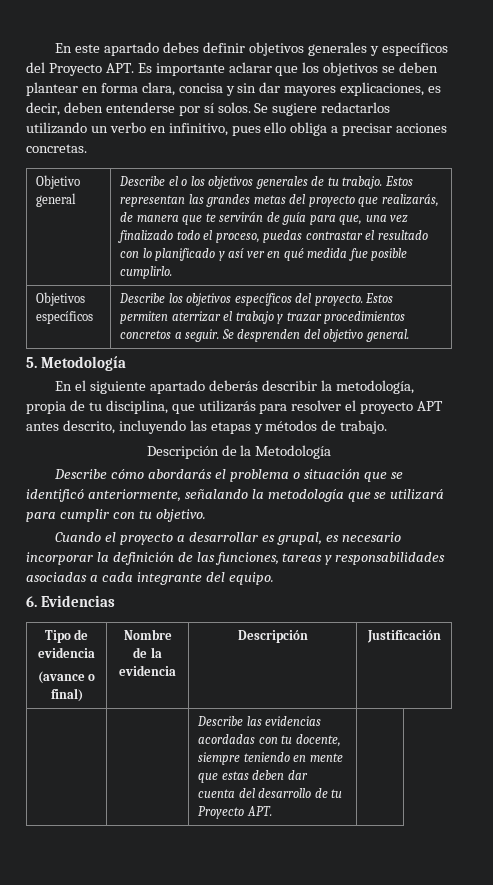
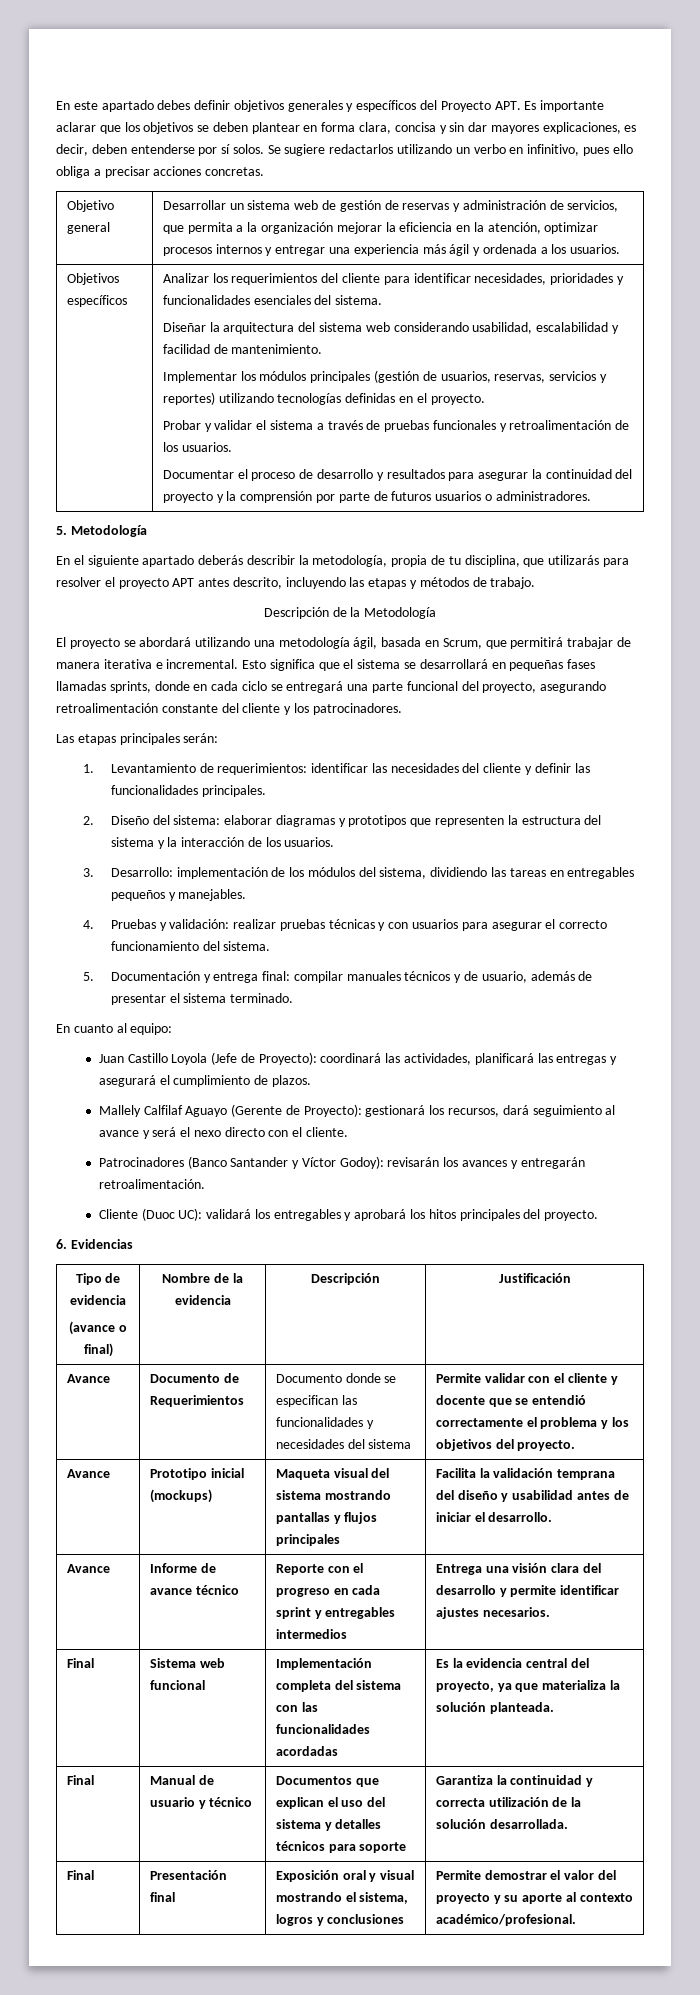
[119,176,413,189] [120,194,439,207] [120,212,409,225] [118,230,428,243] [120,248,408,261] [120,266,173,279] [36,292,86,306] [36,311,94,324] [119,293,394,306] [120,311,406,324] [120,329,409,342] Describe el o los objetivos generales de tu trabajo. Estos representan las grandes metas del proyecto que realizarás, de manera que te servirán de guía para que, una vez finalizado todo el proceso, puedas contrastar el resultado con lo planificado y así ver en qué medida fue posible cumplirlo. // Objetivos específicos | Describe los objetivos específicos del proyecto. Estos permiten aterrizar el trabajo y trazar procedimientos concretos a seguir. Se desprenden del objetivo general. -> [162,200,619,212] [162,222,599,234] [162,244,621,256] [66,273,119,285] [66,295,127,307] [162,273,624,285] [162,295,383,305] [162,322,619,334] [162,344,323,354] [162,370,607,383] [162,392,485,405] [162,420,630,432] [162,442,232,452] [162,469,633,481] [162,491,591,503] Desarrollar un sistema web de gestión de reservas y administración de servicios, que permita a la organización mejorar la eficiencia en la atención, optimizar procesos internos y entregar una experiencia más ágil y ordenada a los usuarios. // Objetivos específicos | Analizar los requerimientos del cliente para identificar necesidades, prioridades y funcionalidades esenciales del sistema. // Diseñar la arquitectura del sistema web considerando usabilidad, escalabilidad y facilidad de mantenimiento. // Implementar los módulos principales (gestión de usuarios, reservas, servicios y reportes) utilizando tecnologías definidas en el proyecto. // Probar y validar el sistema a través de pruebas funcionales y retroalimentación de los usuarios. // Documentar el proceso de desarrollo y resultados para asegurar la continuidad del proyecto y la comprensión por parte de futuros usuarios o administradores.
[54,469,403,482] [26,489,445,502] [26,509,206,522] [55,532,401,545] [26,552,446,565] [26,572,274,585] Describe cómo abordarás el problema o situación que se identificó anteriormente, señalando la metodología que se utilizará para cumplir con tu objetivo. // Cuando el proyecto a desarrollar es grupal, es necesario incorporar la definición de las funciones, tareas y responsabilidades asociadas a cada integrante del equipo. -> [56,637,631,649] [56,659,596,671] [56,681,607,693] [56,703,402,715] [56,733,219,745] [83,763,590,775] [110,785,266,797] [83,815,602,827] [110,837,335,849] [83,867,635,879] [110,889,247,901] [83,919,608,931] [110,941,271,951] [83,971,593,983] [110,993,294,1005] [56,1023,173,1035] [98,1052,618,1065] [98,1075,311,1087] [98,1104,616,1117] [98,1127,349,1139] [98,1156,585,1169] [98,1179,205,1189] [98,1208,599,1221] El proyecto se abordará utilizando una metodología ágil, basada en Scrum, que permitirá trabajar de manera iterativa e incremental. Esto significa que el sistema se desarrollará en pequeñas fases llamadas sprints, donde en cada ciclo se entregará una parte funcional del proyecto, asegurando retroalimentación constante del cliente y los patrocinadores. // Las etapas principales serán: // 1. Levantamiento de requerimientos: identificar las necesidades del cliente y definir las funcionalidades principales. // 2. Diseño del sistema: elaborar diagramas y prototipos que representen la estructura del sistema y la interacción de los usuarios. // 3. Desarrollo: implementación de los módulos del sistema, dividiendo las tareas en entregables pequeños y manejables. // 4. Pruebas y validación: realizar pruebas técnicas y con usuarios para asegurar el correcto funcionamiento del sistema. // 5. Documentación y entrega final: compilar manuales técnicos y de usuario, además de presentar el sistema terminado. // En cuanto al equipo: // Juan Castillo Loyola (Jefe de Proyecto): coordinará las actividades, planificará las entregas y asegurará el cumplimiento de plazos. // Mallely Calfilaf Aguayo (Gerente de Proyecto): gestionará los recursos, dará seguimiento al avance y será el nexo directo con el cliente. // Patrocinadores (Banco Santander y Víctor Godoy): revisarán los avances y entregarán retroalimentación. // Cliente (Duoc UC): validará los entregables y aprobará los hitos principales del proyecto.
[197,716,322,726] [198,734,341,747] [198,752,343,765] [198,770,308,783] [198,788,343,798] [198,806,272,819] | | Describe las evidencias acordadas con tu docente, siempre teniendo en mente que estas deben dar cuenta del desarrollo de tu Proyecto APT. | -> [66,1374,110,1383] [149,1373,239,1383] [149,1395,244,1407] [275,1373,397,1383] [275,1395,357,1407] [275,1417,374,1429] [275,1439,412,1449] [435,1373,618,1385] [435,1395,587,1407] [435,1417,629,1429] [435,1439,576,1451] [66,1469,110,1478] [149,1468,244,1480] [149,1489,212,1503] [275,1468,390,1480] [275,1490,391,1500] [275,1512,378,1524] [275,1534,340,1546] [435,1468,616,1480] [435,1490,629,1502] [435,1512,553,1522] [66,1564,110,1573] [149,1563,216,1573] [149,1585,239,1595] [275,1563,364,1575] [275,1585,381,1597] [275,1607,396,1619] [275,1629,347,1639] [435,1563,601,1575] [435,1585,620,1597] [435,1607,550,1619] [66,1658,94,1668] [149,1658,225,1668] [149,1680,205,1690] [275,1658,372,1670] [275,1680,402,1692] [275,1702,318,1712] [275,1724,370,1734] [275,1746,338,1756] [435,1658,589,1668] [435,1680,620,1692] [435,1702,554,1714] [66,1775,94,1785] [149,1775,214,1785] [149,1797,253,1809] [275,1776,379,1787] [275,1797,386,1809] [275,1819,382,1831] [275,1841,407,1853] [435,1775,594,1787] [435,1797,582,1807] [435,1819,568,1829] [66,1870,94,1880] [149,1870,227,1880] [149,1892,175,1902] [275,1870,415,1882] [275,1892,409,1904] [275,1914,405,1926] [435,1870,616,1880] [435,1892,633,1904] [435,1914,576,1926] Avance | Documento de Requerimientos | Documento donde se especifican las funcionalidades y necesidades del sistema | Permite validar con el cliente y docente que se entendió correctamente el problema y los objetivos del proyecto. // Avance | Prototipo inicial (mockups) | Maqueta visual del sistema mostrando pantallas y flujos principales | Facilita la validación temprana del diseño y usabilidad antes de iniciar el desarrollo. // Avance | Informe de avance técnico | Reporte con el progreso en cada sprint y entregables intermedios | Entrega una visión clara del desarrollo y permite identificar ajustes necesarios. // Final | Sistema web funcional | Implementación completa del sistema con las funcionalidades acordadas | Es la evidencia central del proyecto, ya que materializa la solución planteada. // Final | Manual de usuario y técnico | Documentos que explican el uso del sistema y detalles técnicos para soporte | Garantiza la continuidad y correcta utilización de la solución desarrollada. // Final | Presentación final | Exposición oral y visual mostrando el sistema, logros y conclusiones | Permite demostrar el valor del proyecto y su aporte al contexto académico/profesional.

